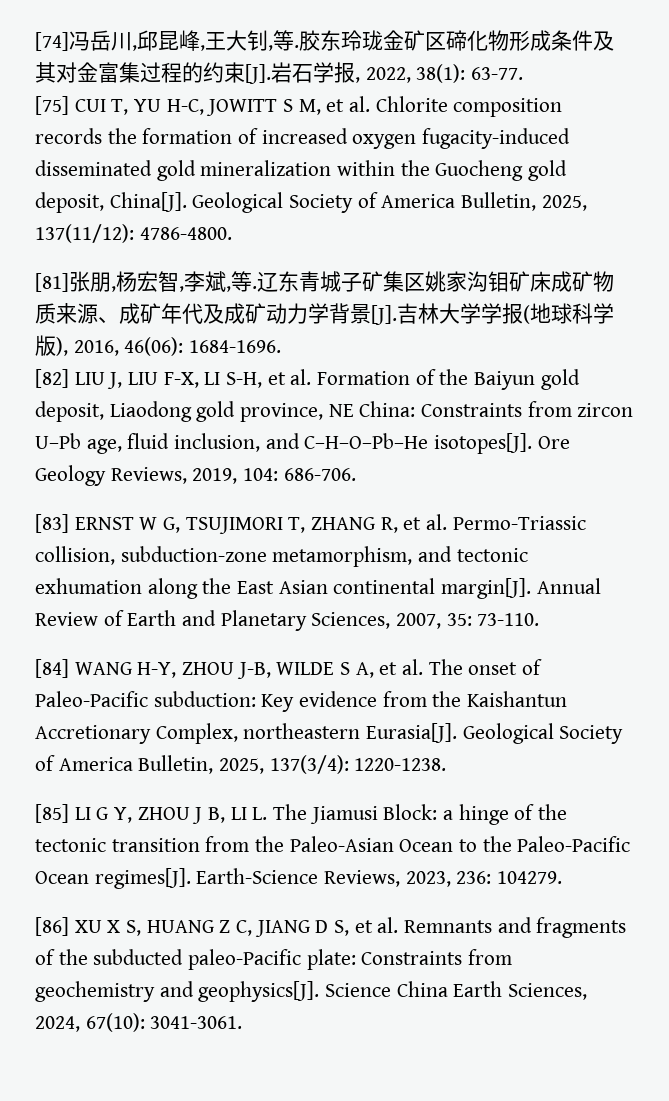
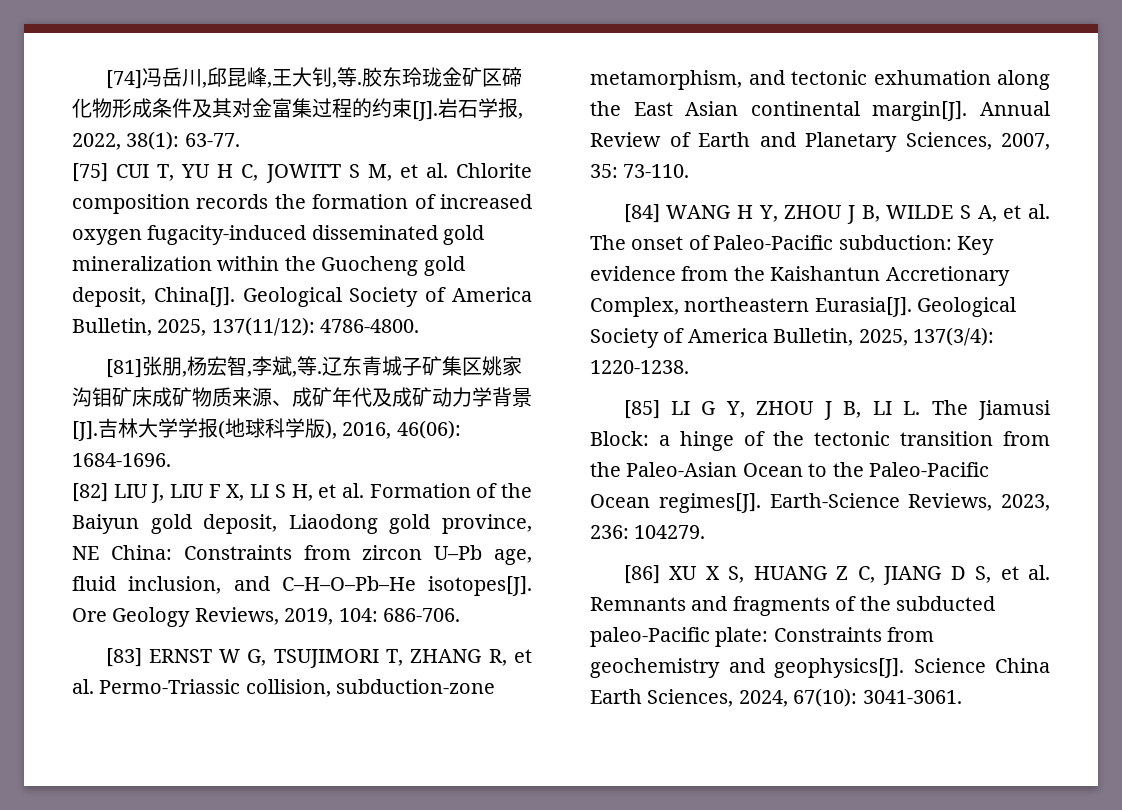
[166,99,204,115] H-C, -> [217,164,259,181] H C,
[163,372,263,388] F-X, LI S-H, -> [208,484,313,501] F X, LI S H,
[137,662,271,679] H-Y, ZHOU J-B, -> [736,205,880,224] H Y, ZHOU J B,

